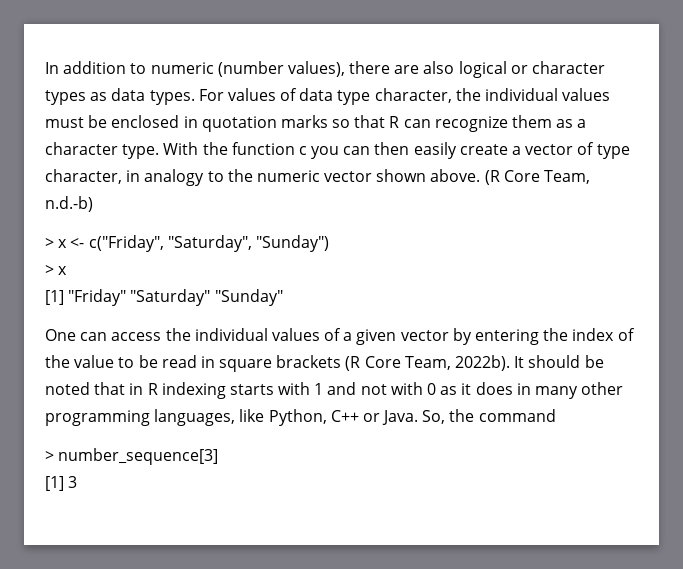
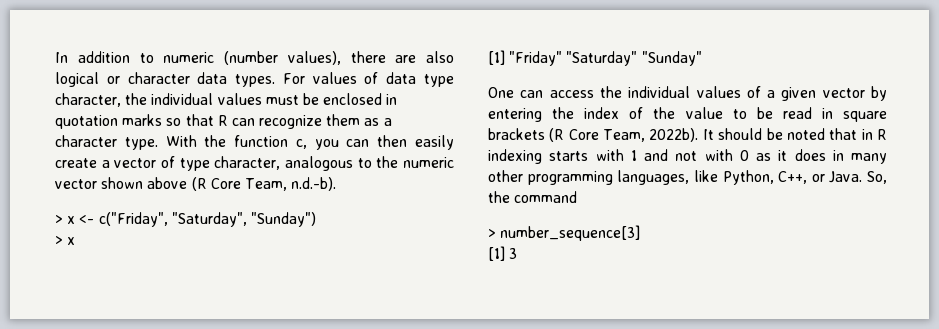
[45,90,108,105] types as -> (190, 78) none
[298,146,307,155] c -> [295,139,307,149] c,
[126,169,205,186] in analogy -> [285,156,353,171] analogous
[430,169,591,185] [45,196,93,212] above. (R Core Team, n.d.-b) -> [147,177,337,191] above (R Core Team, n.d.-b).
[330,410,359,422] C++ -> [778,171,808,184] C++,

